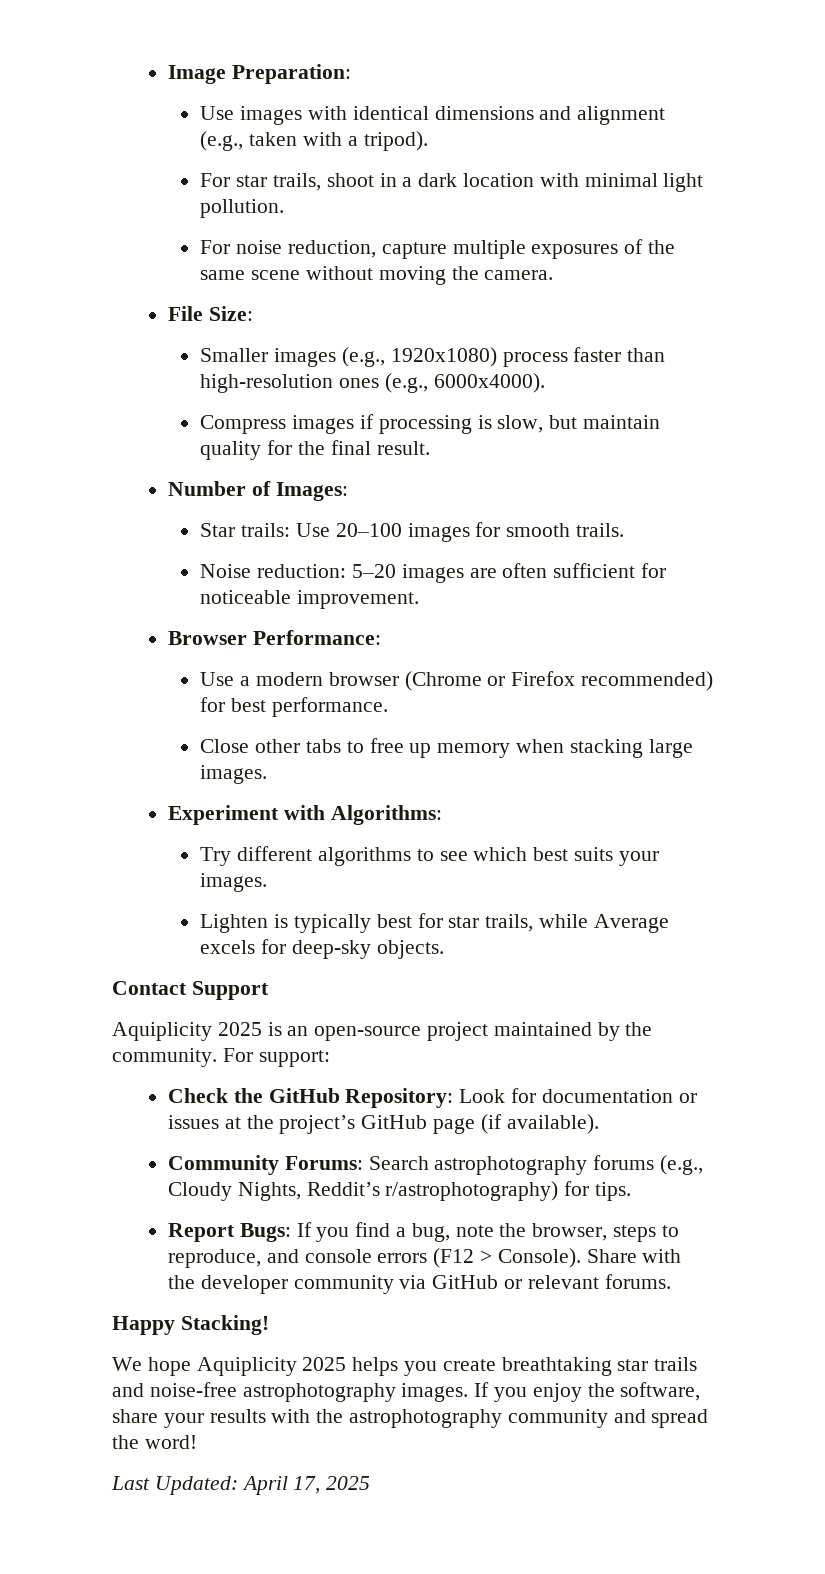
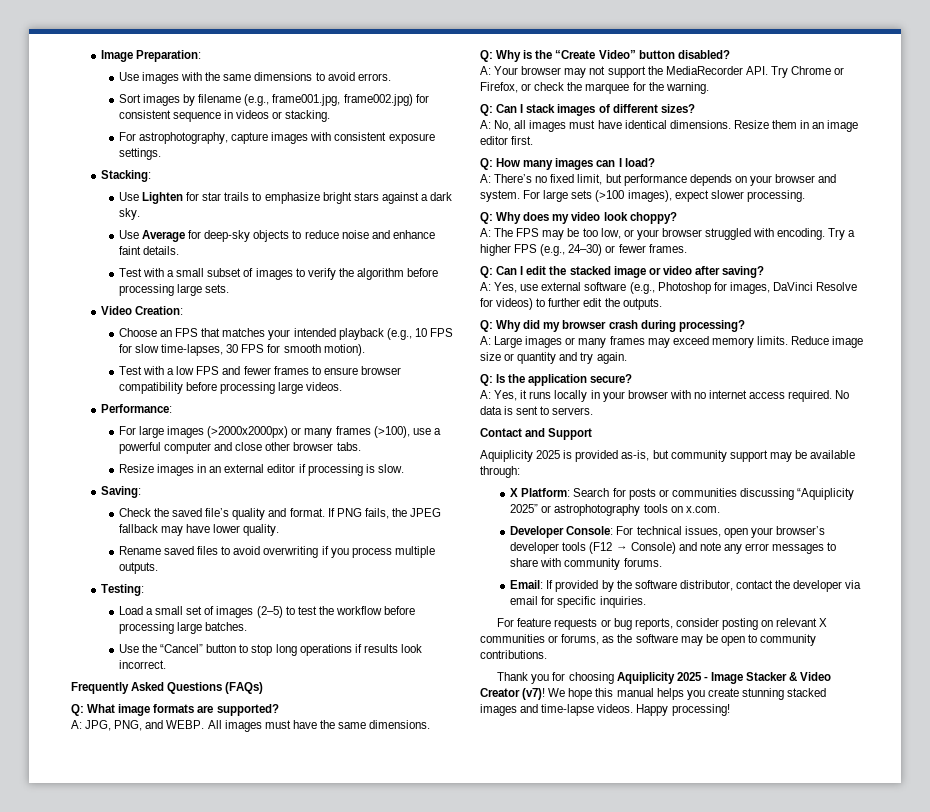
[352,106,666,125] [200,131,428,151] [200,173,704,192] [200,199,285,218] [200,239,675,259] [200,266,554,285] [167,306,253,321] [200,347,666,367] [200,373,545,393] [200,414,660,434] [200,440,430,460] [167,481,348,501] [200,522,624,542] [200,563,666,583] [200,590,420,609] [167,630,381,645] [200,671,713,691] [200,697,388,717] [200,738,693,758] [200,765,268,784] [167,805,442,825] [200,846,659,866] [200,873,268,892] [200,913,669,933] [200,939,444,959] identical dimensions and alignment (e.g., taken with a tripod). // For star trails, shoot in a dark location with minimal light pollution. // For noise reduction, capture multiple exposures of the same scene without moving the camera. // File Size: // Smaller images (e.g., 1920x1080) process faster than high-resolution ones (e.g., 6000x4000). // Compress images if processing is slow, but maintain quality for the final result. // Number of Images: // Star trails: Use 20–100 images for smooth trails. // Noise reduction: 5–20 images are often sufficient for noticeable improvement. // Browser Performance: // Use a modern browser (Chrome or Firefox recommended) for best performance. // Close other tabs to free up memory when stacking large images. // Experiment with Algorithms: // Try different algorithms to see which best suits your images. // Lighten is typically best for star trails, while Average excels for deep-sky objects. -> [205,72,391,81] [118,94,429,106] [118,110,331,122] [118,132,435,144] [118,148,161,160] [101,170,152,182] [118,192,453,204] [118,208,140,220] [118,230,435,242] [118,246,179,255] [118,268,439,280] [118,284,230,296] [101,306,184,315] [118,328,453,340] [118,344,365,356] [118,366,401,375] [118,382,343,394] [101,404,173,413] [118,426,441,438] [118,442,361,454] [118,464,404,476] [101,486,142,498] [118,508,442,520] [118,524,280,536] [118,546,435,558] [118,562,158,574] [101,584,145,596] [118,606,416,618] [118,622,248,634] [118,644,422,656] [118,660,166,669] [71,682,264,694] [71,704,279,716] [71,720,431,732] [480,50,730,62] [480,66,845,78] [480,82,709,94] [480,104,695,116] [480,120,859,132] [480,136,534,145] [480,158,655,170] [480,174,837,186] [480,190,805,202] [480,212,677,224] [480,228,856,240] [480,244,687,256] [480,266,765,278] [480,282,858,294] [480,298,662,310] [480,320,745,332] [480,336,864,348] [480,352,627,364] [480,374,633,386] [480,390,850,402] [480,406,594,415] the same dimensions to avoid errors. // Sort images by filename (e.g., frame001.jpg, frame002.jpg) for consistent sequence in videos or stacking. // For astrophotography, capture images with consistent exposure settings. // Stacking: // Use Lighten for star trails to emphasize bright stars against a dark sky. // Use Average for deep-sky objects to reduce noise and enhance faint details. // Test with a small subset of images to verify the algorithm before processing large sets. // Video Creation: // Choose an FPS that matches your intended playback (e.g., 10 FPS for slow time-lapses, 30 FPS for smooth motion). // Test with a low FPS and fewer frames to ensure browser compatibility before processing large videos. // Performance: // For large images (>2000x2000px) or many frames (>100), use a powerful computer and close other browser tabs. // Resize images in an external editor if processing is slow. // Saving: // Check the saved file’s quality and format. If PNG fails, the JPEG fallback may have lower quality. // Rename saved files to avoid overwriting if you process multiple outputs. // Testing: // Load a small set of images (2–5) to test the workflow before processing large batches. // Use the “Cancel” button to stop long operations if results look incorrect. // Frequently Asked Questions (FAQs) // Q: What image formats are supported? // A: JPG, PNG, and WEBP. All images must have the same dimensions. // Q: Why is the “Create Video” button disabled? // A: Your browser may not support the MediaRecorder API. Try Chrome or Firefox, or check the marquee for the warning. // Q: Can I stack images of different sizes? // A: No, all images must have identical dimensions. Resize them in an image editor first. // Q: How many images can I load? // A: There’s no fixed limit, but performance depends on your browser and system. For large sets (>100 images), expect slower processing. // Q: Why does my video look choppy? // A: The FPS may be too low, or your browser struggled with encoding. Try a higher FPS (e.g., 24–30) or fewer frames. // Q: Can I edit the stacked image or video after saving? // A: Yes, use external software (e.g., Photoshop for images, DaVinci Resolve for videos) to further edit the outputs. // Q: Why did my browser crash during processing? // A: Large images or many frames may exceed memory limits. Reduce image size or quantity and try again. // Q: Is the application secure? // A: Yes, it runs locally in your browser with no internet access required. No data is sent to servers.
(187, 988) none -> [525,428,546,437] and
[287,1022,653,1041] [112,1048,330,1067] [167,1088,697,1108] [167,1114,599,1134] [167,1155,704,1175] [167,1181,632,1201] [167,1222,679,1242] [167,1248,682,1268] [167,1274,671,1294] [112,1315,269,1335] [112,1357,698,1376] [112,1382,701,1402] [112,1409,709,1428] [112,1435,197,1449] [111,1476,371,1495] an open-source project maintained by the community. For support: // Check the GitHub Repository: Look for documentation or issues at the project’s GitHub page (if available). // Community Forums: Search astrophotography forums (e.g., Cloudy Nights, Reddit’s r/astrophotography) for tips. // Report Bugs: If you find a bug, note the browser, steps to reproduce, and console errors (F12 > Console). Share with the developer community via GitHub or relevant forums. // Happy Stacking! // We hope Aquiplicity 2025 helps you create breathtaking star trails and noise-free astrophotography images. If you enjoy the software, share your results with the astrophotography community and spread the word! // Last Updated: April 17, 2025 -> [575,450,856,462] [480,466,520,478] [510,488,855,500] [510,504,720,516] [510,526,825,538] [510,542,837,554] [510,558,662,570] [510,580,862,592] [510,596,646,608] [497,618,828,630] [480,634,817,646] [480,650,547,659] [497,672,832,684] [480,688,827,700] [480,704,730,716] provided as-is, but community support may be available through: // X Platform: Search for posts or communities discussing “Aquiplicity 2025” or astrophotography tools on x.com. // Developer Console: For technical issues, open your browser’s developer tools (F12 → Console) and note any error messages to share with community forums. // Email: If provided by the software distributor, contact the developer via email for specific inquiries. // For feature requests or bug reports, consider posting on relevant X communities or forums, as the software may be open to community contributions. // Thank you for choosing Aquiplicity 2025 - Image Stacker & Video Creator (v7)! We hope this manual helps you create stunning stacked images and time-lapse videos. Happy processing!

